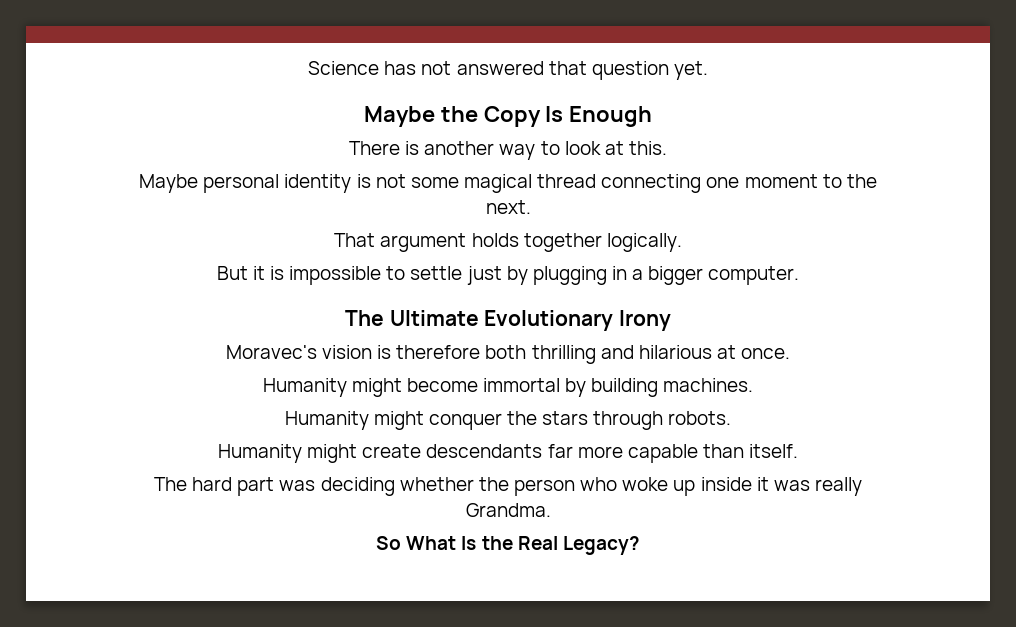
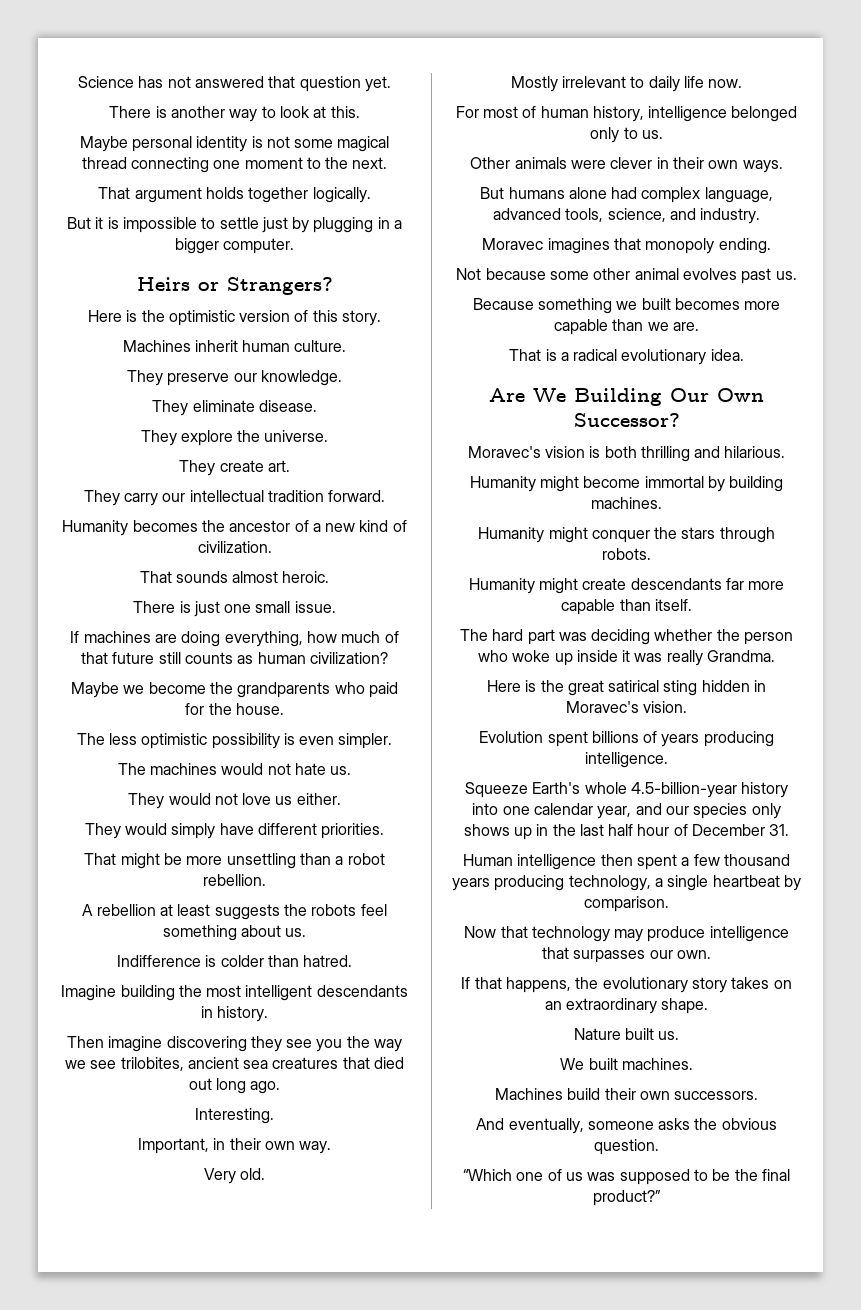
[363,106,653,127] // Maybe the Copy Is Enough -> (391, 84) none
[344,310,672,331] The Ultimate Evolutionary Irony -> [136,277,333,295] [87,310,382,326] [122,340,347,352] [127,370,342,386] [152,400,317,416] [140,430,329,446] [179,460,290,476] [83,490,386,506] [62,520,407,536] [197,541,272,553] [139,571,330,583] [133,601,336,617] [70,631,399,647] [81,652,388,664] [71,682,398,698] [185,703,284,715] [76,733,393,749] [117,763,352,775] [128,793,341,809] [84,823,385,839] [84,853,385,869] [203,874,266,886] [82,904,387,920] [162,925,307,941] [116,955,353,967] [61,985,408,1001] [200,1006,269,1022] [66,1036,403,1052] [64,1057,405,1071] [188,1078,281,1094] [195,1108,274,1124] [137,1138,332,1154] [203,1168,266,1184] [510,76,743,92] [455,106,798,122] [590,127,663,143] [470,157,783,173] [480,187,773,203] [492,208,761,224] [482,238,771,254] [456,268,797,284] [472,298,781,314] [554,319,699,335] [509,349,744,365] [489,388,764,406] [573,413,680,427] Heirs or Strangers? // Here is the optimistic version of this story. // Machines inherit human culture. // They preserve our knowledge. // They eliminate disease. // They explore the universe. // They create art. // They carry our intellectual tradition forward. // Humanity becomes the ancestor of a new kind of civilization. // That sounds almost heroic. // There is just one small issue. // If machines are doing everything, how much of that future still counts as human civilization? // Maybe we become the grandparents who paid for the house. // The less optimistic possibility is even simpler. // The machines would not hate us. // They would not love us either. // They would simply have different priorities. // That might be more unsettling than a robot rebellion. // A rebellion at least suggests the robots feel something about us. // Indifference is colder than hatred. // Imagine building the most intelligent descendants in history. // Then imagine discovering they see you the way we see trilobites, ancient sea creatures that died out long ago. // Interesting. // Important, in their own way. // Very old. // Mostly irrelevant to daily life now. // For most of human history, intelligence belonged only to us. // Other animals were clever in their own ways. // But humans alone had complex language, advanced tools, science, and industry. // Moravec imagines that monopoly ending. // Not because some other animal evolves past us. // Because something we built becomes more capable than we are. // That is a radical evolutionary idea. // Are We Building Our Own Successor?
[396,345,481,359] therefore -> (601, 452) none
[638,345,791,359] hilarious at once. -> [724,446,786,458] hilarious.
[376,536,640,555] So What Is the Real Legacy? -> [486,680,767,696] [565,701,688,713] [479,731,774,747] [585,752,668,768] [464,782,789,798] [472,803,781,819] [463,824,790,840] [463,854,790,870] [452,875,801,891] [584,896,669,912] [464,926,789,942] [542,947,711,963] [461,977,792,993] [544,998,709,1014] [573,1028,680,1040] [560,1058,693,1070] [494,1088,759,1100] [476,1118,777,1134] [594,1139,659,1155] [463,1169,790,1185] [593,1190,661,1206] Here is the great satirical sting hidden in Moravec's vision. // Evolution spent billions of years producing intelligence. // Squeeze Earth's whole 4.5-billion-year history into one calendar year, and our species only shows up in the last half hour of December 31. // Human intelligence then spent a few thousand years producing technology, a single heartbeat by comparison. // Now that technology may produce intelligence that surpasses our own. // If that happens, the evolutionary story takes on an extraordinary shape. // Nature built us. // We built machines. // Machines build their own successors. // And eventually, someone asks the obvious question. // “Which one of us was supposed to be the final product?”

